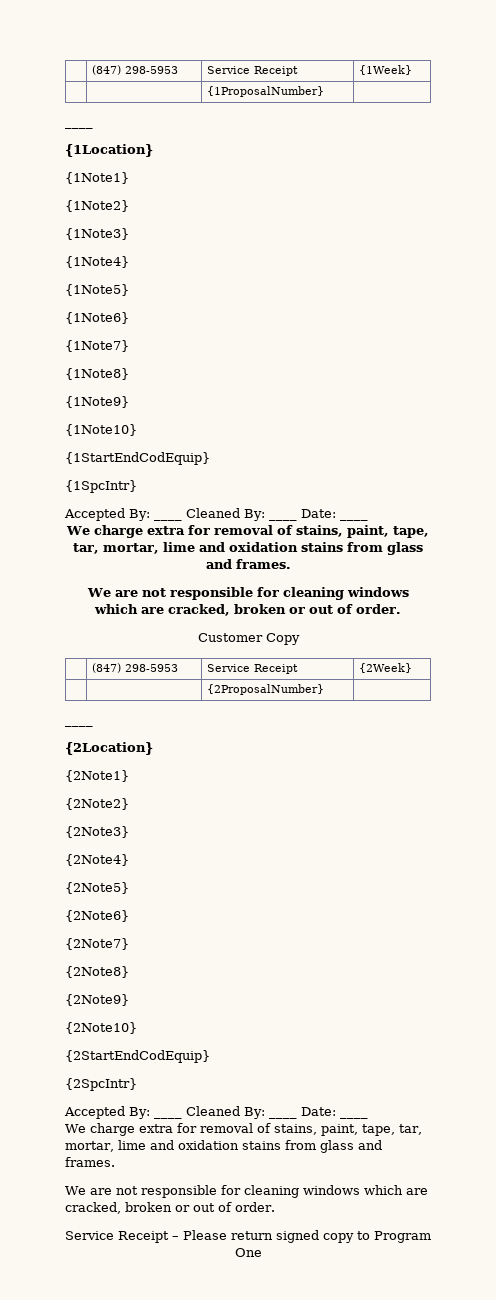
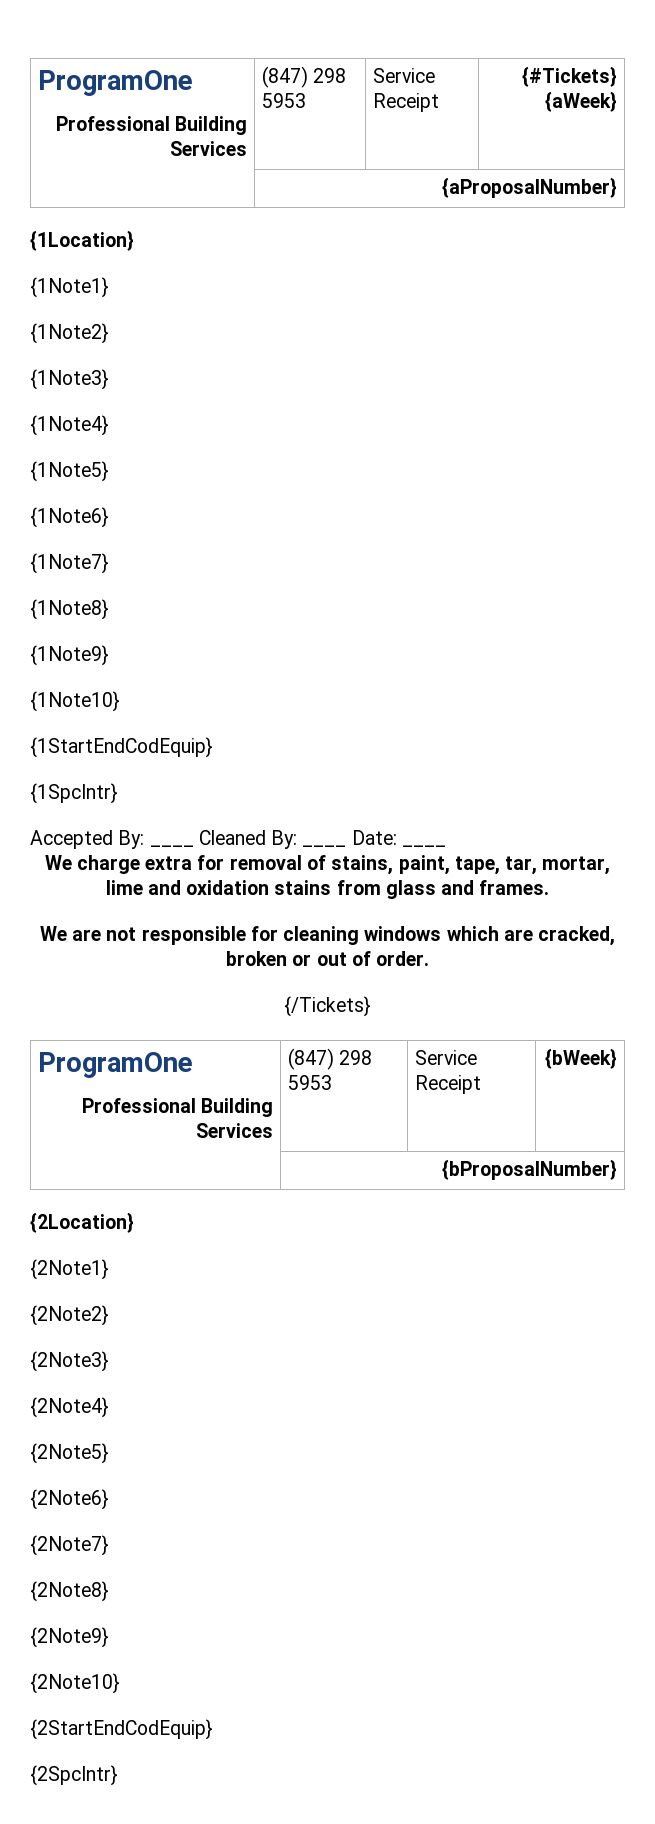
[92,65,179,75] [207,66,299,76] [359,65,413,75] [207,86,325,97] [65,126,93,129] | (847) 298-5953 | Service Receipt | {1Week} // | | {1ProposalNumber} | // ____ -> [37,70,193,96] [55,116,248,135] [170,141,248,156] [261,66,347,88] [261,93,306,108] [372,68,435,83] [372,93,439,112] [522,66,618,87] [545,91,618,112] [442,177,618,198] ProgramOne // Professional Building Services | (847) 298 5953 | Service Receipt | {#Tickets} {aWeek} // | {aProposalNumber}
[197,633,300,645] [92,663,179,673] [207,664,299,674] [359,663,413,673] [207,684,325,695] [65,724,93,727] Customer Copy // | (847) 298-5953 | Service Receipt | {2Week} // | | {2ProposalNumber} | // ____ -> [284,996,371,1017] [37,1052,193,1078] [81,1098,274,1117] [196,1123,274,1138] [287,1048,373,1070] [287,1075,332,1090] [414,1050,477,1065] [414,1075,481,1094] [545,1048,618,1069] [442,1159,618,1180] {/Tickets} // ProgramOne // Professional Building Services | (847) 298 5953 | Service Receipt | {bWeek} // | {bProposalNumber}
[64,1106,182,1119] [186,1106,297,1119] [301,1107,336,1116] [340,1116,368,1119] [65,1123,422,1136] [65,1140,382,1153] [65,1157,115,1167] [65,1185,428,1198] [65,1202,275,1214] [65,1230,431,1243] [234,1248,262,1257] // Accepted By: ____ Cleaned By: ____ Date: ____ // We charge extra for removal of stains, paint, tape, tar, mortar, lime and oxidation stains from glass and frames. // We are not responsible for cleaning windows which are cracked, broken or out of order. // Service Receipt – Please return signed copy to Program One -> (118, 1775) none

